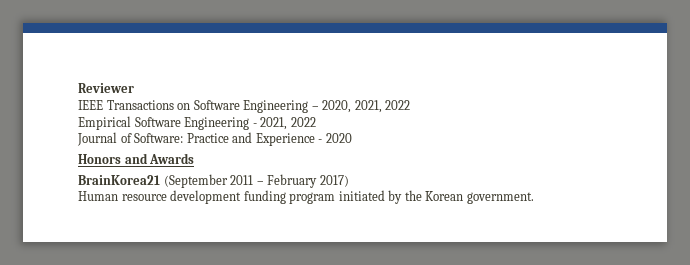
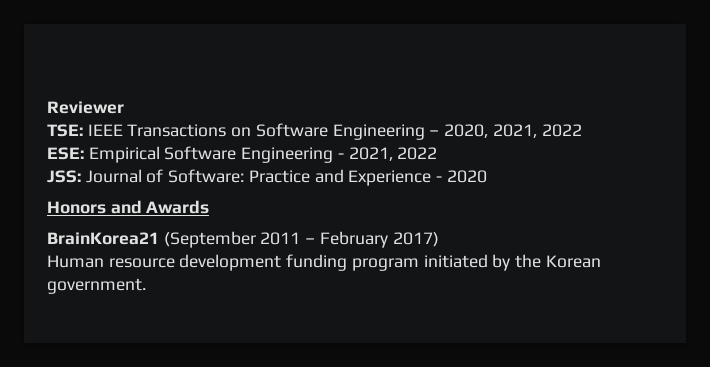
(134, 88) none -> [47,124,83,137] TSE:
(411, 105) none -> [47,147,84,160] ESE:
(316, 122) none -> [47,170,81,183] JSS:

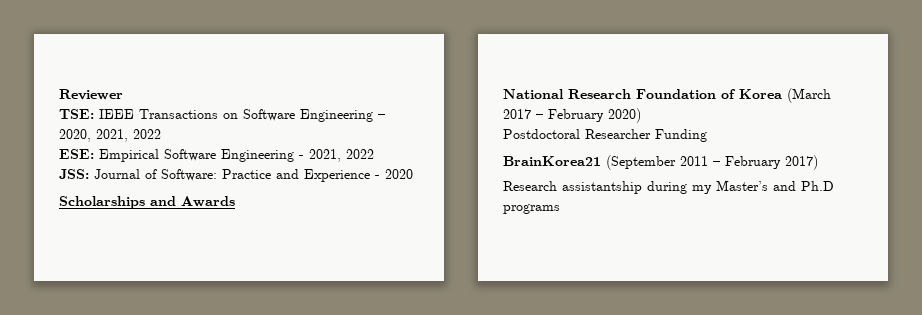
[47,201,106,214] Honors -> [59,196,145,209] Scholarships
(210, 207) none -> [503,88,831,103] [503,108,641,123] [503,129,707,142] // National Research Foundation of Korea (March 2017 – February 2020) // Postdoctoral Researcher Funding
[47,254,601,271] [47,278,146,294] Human resource development funding program initiated by the Korean government. -> [503,180,834,194] [503,204,560,214] Research assistantship during my Master’s and Ph.D programs

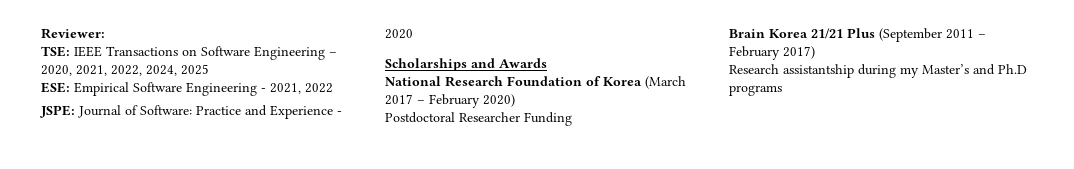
[59,89,123,100] Reviewer -> [41,28,105,39] Reviewer:
[133,129,161,139] 2022 -> [111,64,209,76] 2022, 2024, 2025
[59,169,89,179] JSS: -> [40,105,75,118] JSPE:
[503,156,601,166] BrainKorea21 -> [729,28,875,39] Brain Korea 21/21 Plus

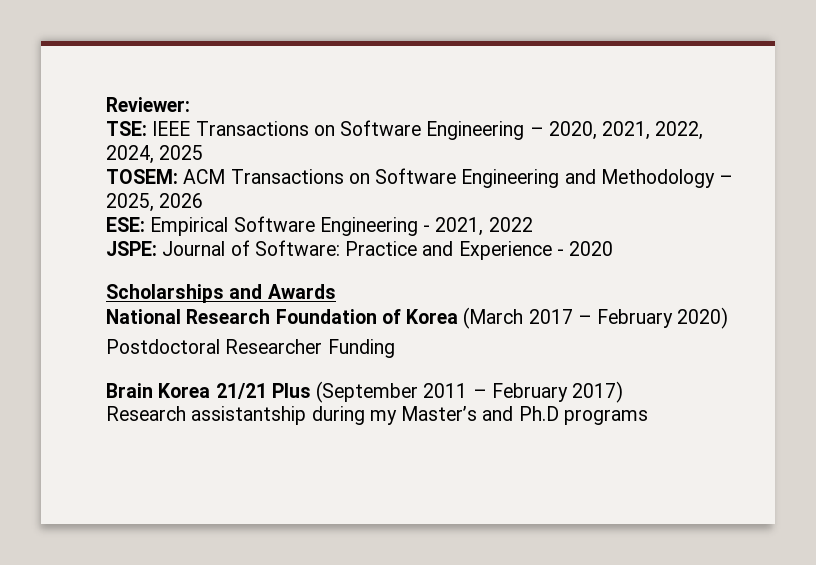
(209, 69) none -> [106,168,734,188] [106,193,204,212] // TOSEM: ACM Transactions on Software Engineering and Methodology – 2025, 2026

